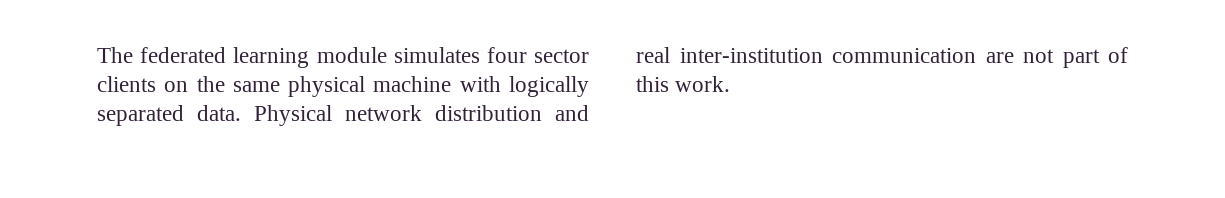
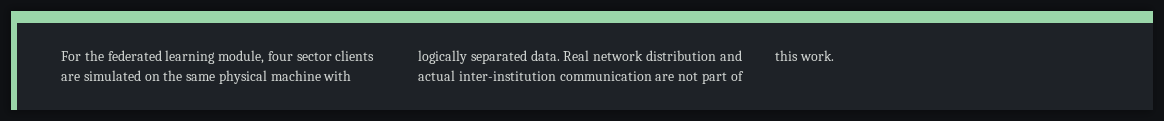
[97,47,480,68] The federated learning module simulates -> [61,50,265,64] For the federated learning module,
(156, 84) none -> [61,70,141,81] are simulated
[254,105,332,126] Physical -> [563,50,590,61] Real
[636,47,670,63] real -> [418,70,455,81] actual

